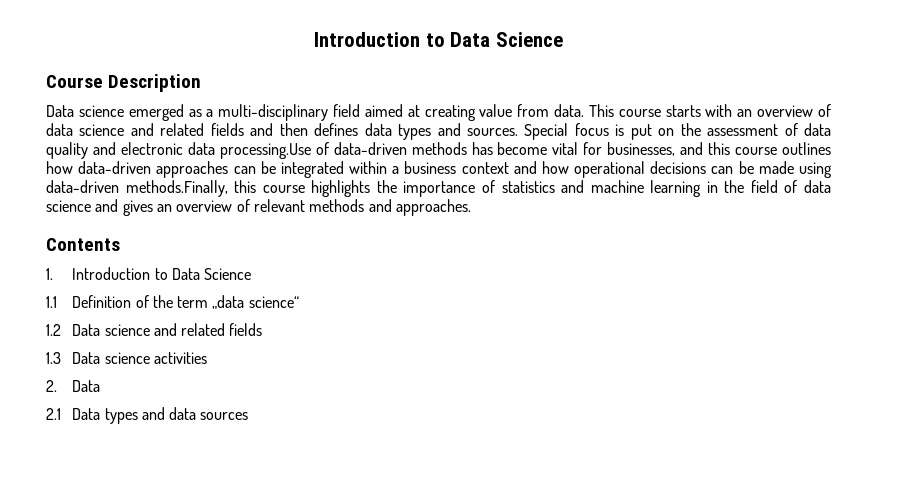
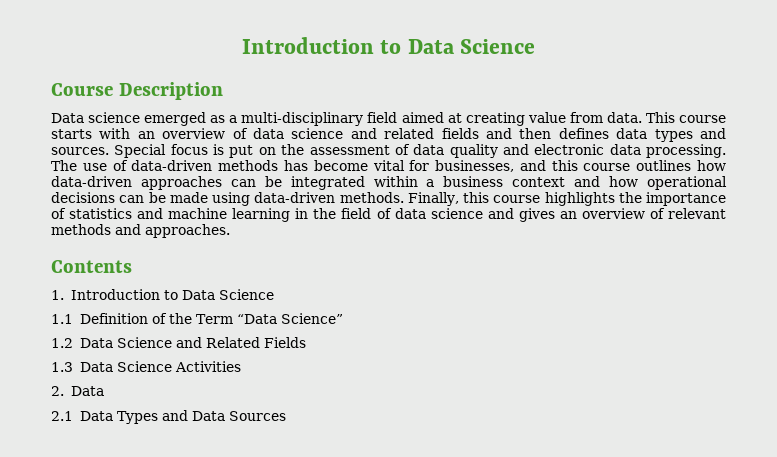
[219,143,311,159] processing.Use -> [646,144,726,158] [51,160,107,171] processing. The use
[125,180,228,197] methods.Finally, -> [339,192,459,206] methods. Finally,
[177,295,299,310] term „data science“ -> [195,313,343,324] Term “Data Science”
[104,323,263,336] science and related fields -> [116,337,306,348] Science and Related Fields
[104,352,207,364] science activities -> [116,361,241,372] Science Activities
[104,407,249,424] types and data sources -> [116,410,286,424] Types and Data Sources

